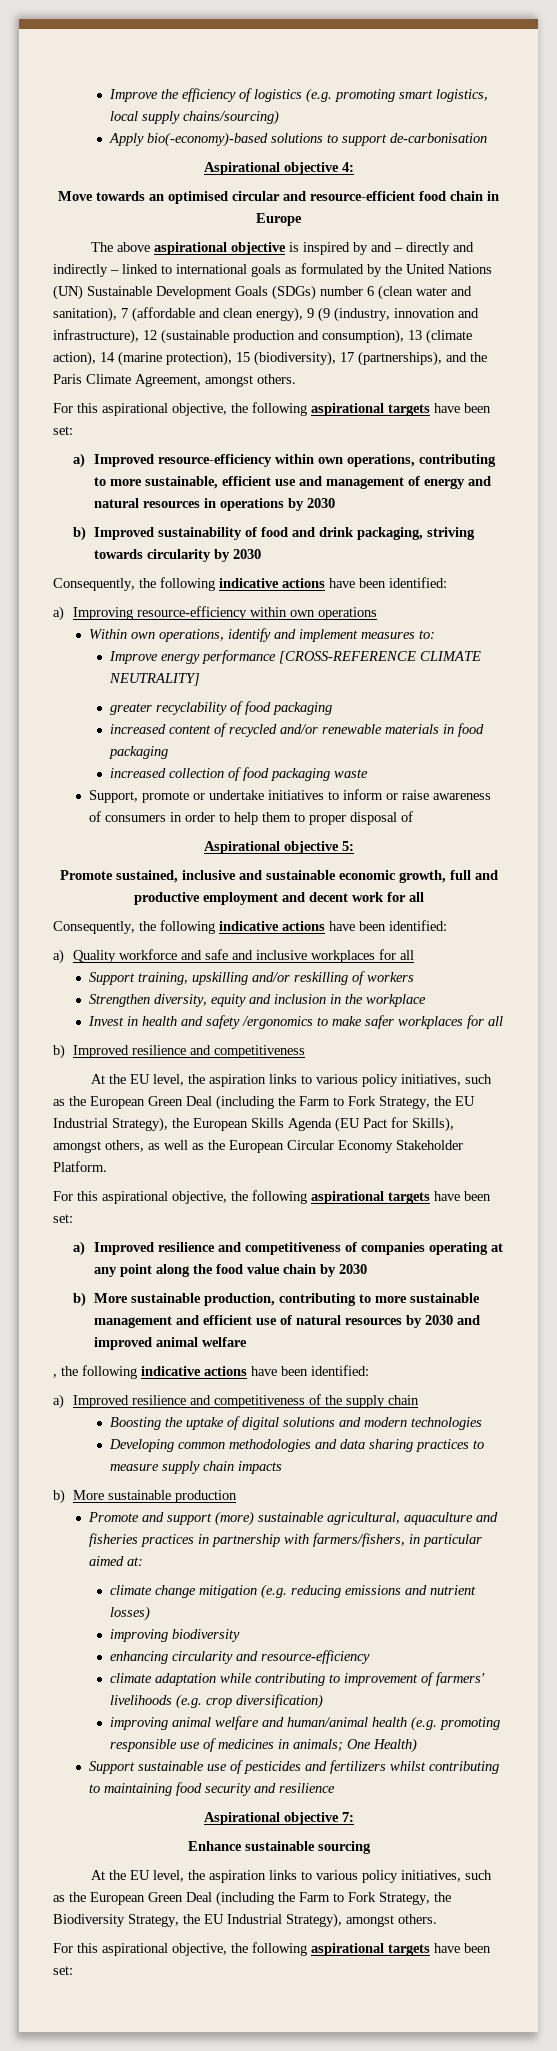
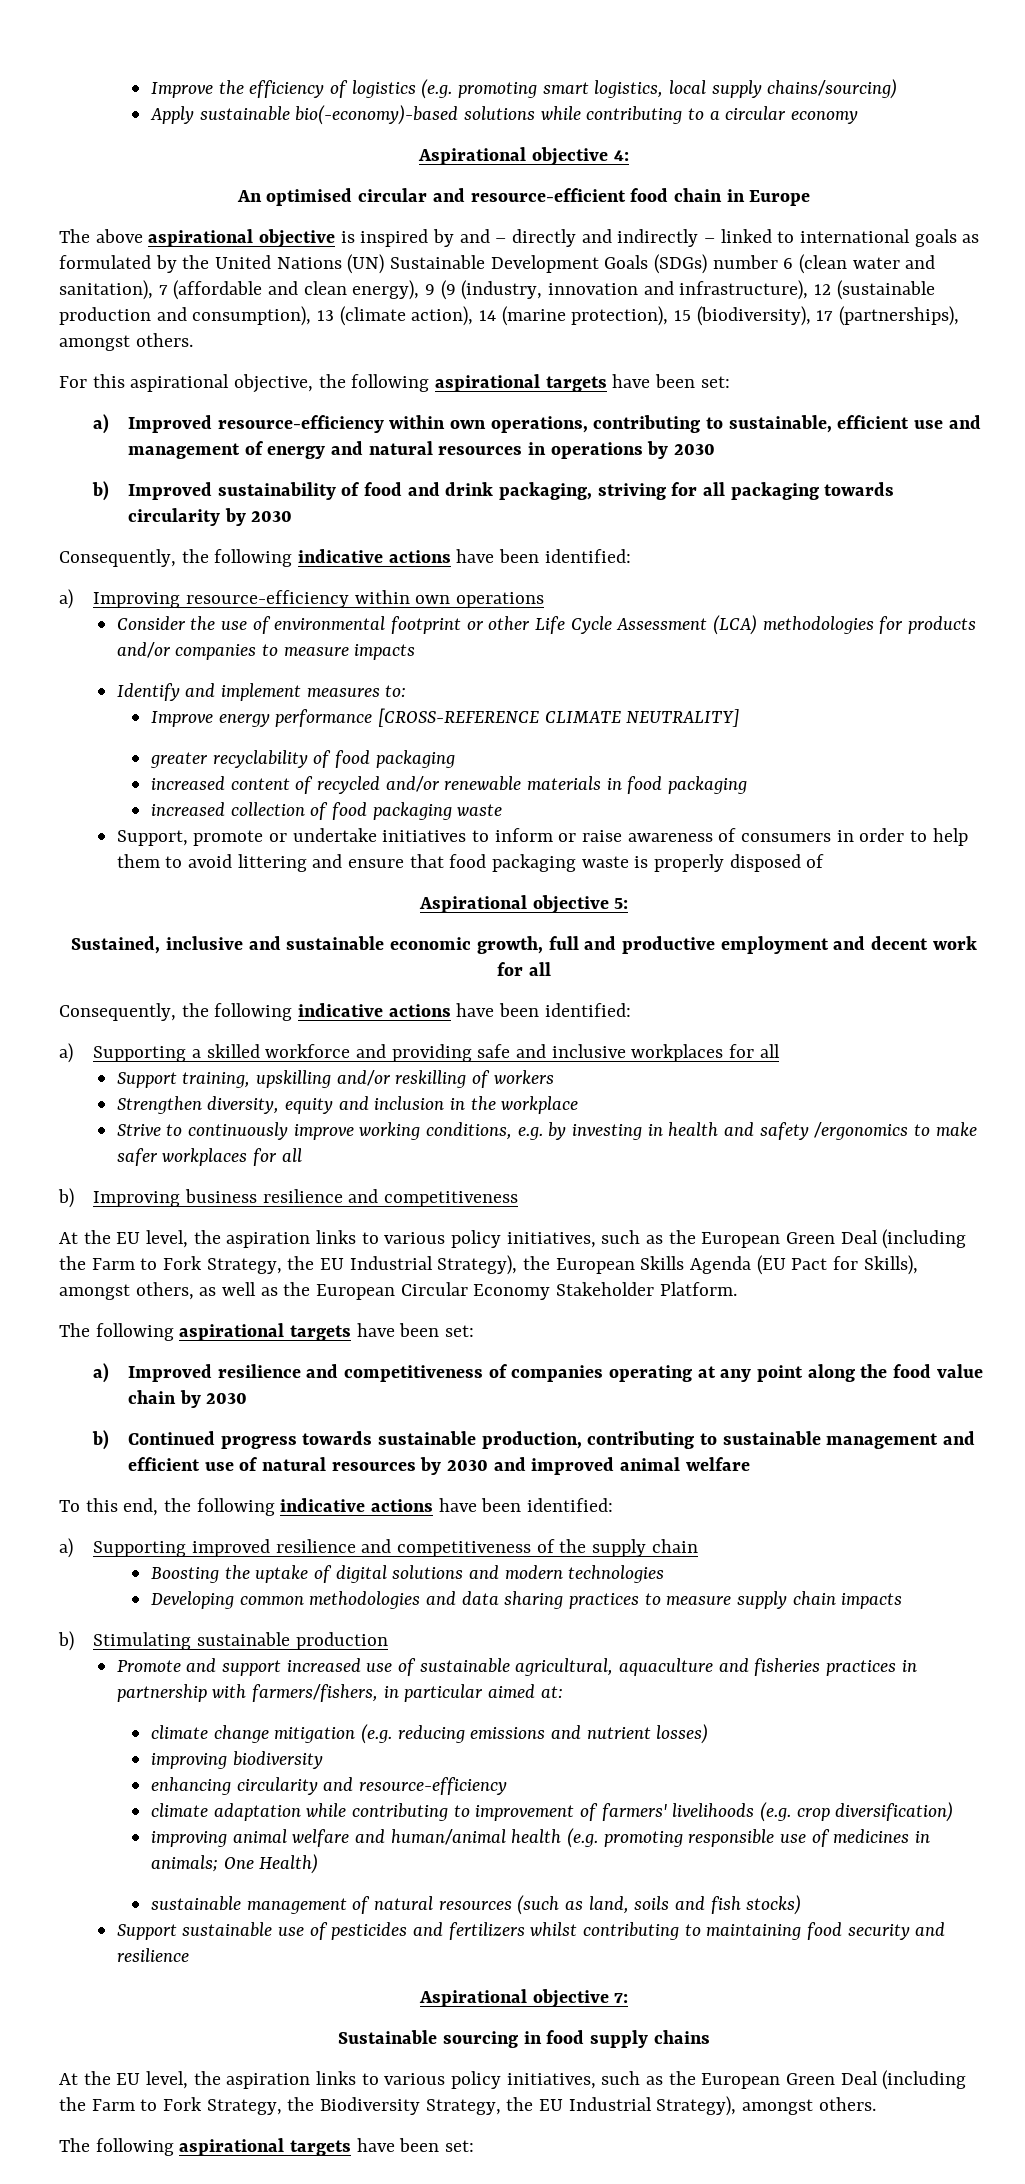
(144, 139) none -> [199,106,290,121] sustainable
[326,133,487,146] to support de-carbonisation -> [540,106,859,124] while contributing to a circular economy
[58,191,164,201] Move towards an -> [236,190,262,202] An
[446,352,487,362] [53,374,201,387] and the Paris Climate Agreement, -> (960, 316) none
[109,479,142,486] more -> (723, 423) none
(475, 533) none -> [671,482,819,500] for all packaging
[89,628,272,642] Within own operations, identify -> [116,615,976,635] [116,642,416,660] [116,683,180,701] Consider the use of environmental footprint or other Life Cycle Assessment (LCA) methodologies for products and/or companies to measure impacts // Identify
[309,812,398,825] proper disposal -> [187,854,801,872] avoid littering and ensure that food packaging waste is properly disposed
[59,870,178,883] Promote sustained, -> [71,936,161,954] Sustained,
[73,950,117,963] Quality -> [93,1044,260,1062] Supporting a skilled
(203, 955) none -> [391,1044,472,1062] providing
[88,1016,125,1026] Invest -> [116,1122,642,1140] Strive to continuously improve working conditions, e.g. by investing
[73,1045,130,1058] Improved -> [93,1189,258,1207] Improving business
[53,1191,248,1204] For this aspirational objective, the -> [59,1323,90,1337] The
[93,1293,128,1303] More -> [127,1431,373,1449] Continued progress towards
[374,1296,407,1303] more -> (717, 1439) none
[53,1365,369,1379] [53,1394,130,1409] , the following indicative actions have been identified: // a) Improved -> [59,1498,614,1516] [59,1538,271,1558] To this end, the following indicative actions have been identified: // a) Supporting improved
[73,1490,105,1500] More -> [93,1632,192,1650] Stimulating
[215,1511,255,1526] (more) -> [286,1658,416,1676] increased use of
(417, 1745) none -> [150,1895,802,1915] // sustainable management of natural resources (such as land, soils and fish stocks)
[187,1841,315,1851] Enhance sustainable -> [338,2030,438,2044] Sustainable
(371, 1847) none -> [523,2030,710,2048] in food supply chains
[53,1943,248,1956] For this aspirational objective, the -> [59,2138,90,2152] The

